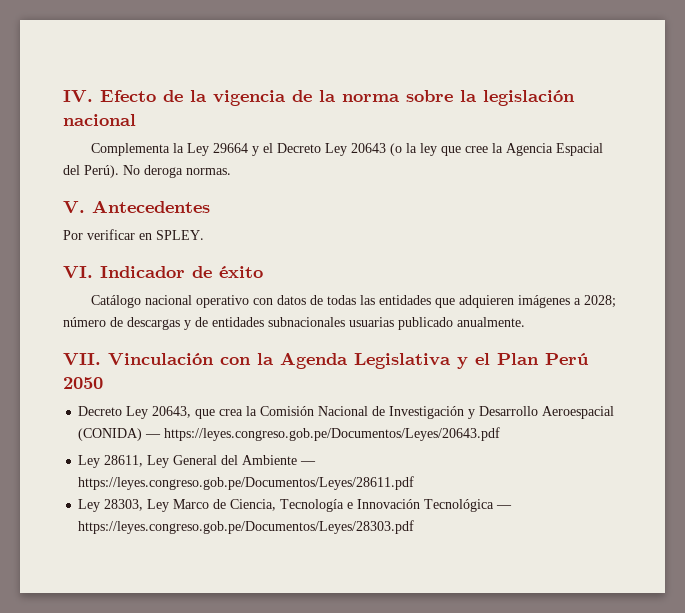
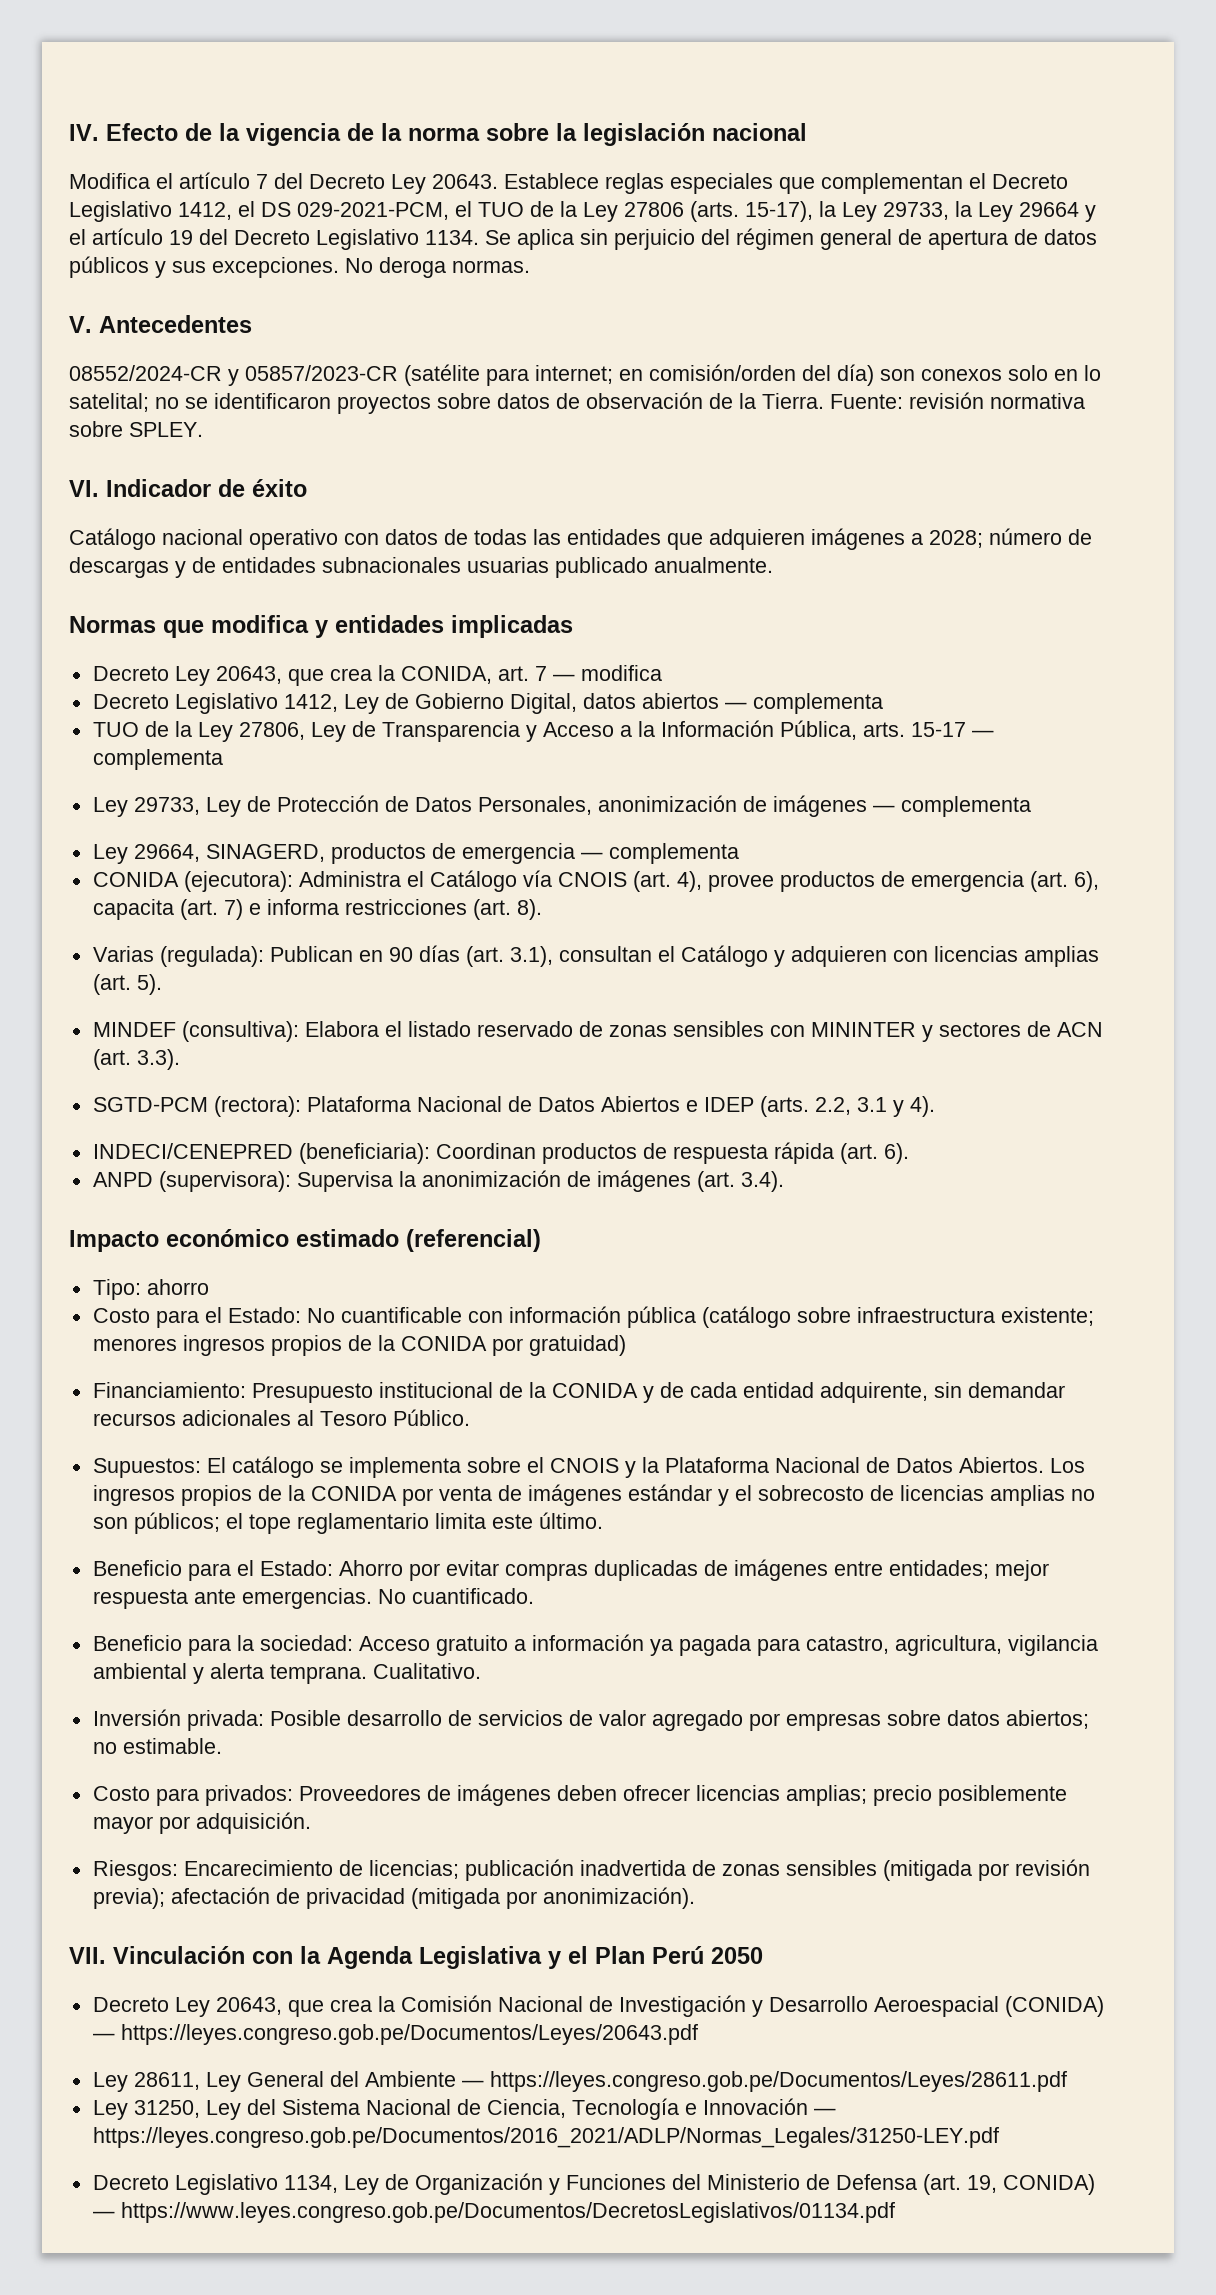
[90,143,170,156] Complementa -> [69,172,1068,194] [69,201,949,222] Modifica el artículo 7 del Decreto Ley 20643. Establece reglas especiales que complementan el Decreto Legislativo 1412, el DS 029-2021-PCM, el TUO de la Ley 27806 (arts. 15-17), la Ley 29733,
[276,143,603,156] [63,165,119,178] Decreto Ley 20643 (o la ley que cree la Agencia Espacial del Perú). -> [92,228,1097,250] [69,256,339,278] artículo 19 del Decreto Legislativo 1134. Se aplica sin perjuicio del régimen general de apertura de datos públicos y sus excepciones.
[63,229,152,240] Por verificar en -> [69,364,1101,386] [69,392,1085,414] [69,421,123,437] 08552/2024-CR y 05857/2023-CR (satélite para internet; en comisión/orden del día) son conexos solo en lo satelital; no se identificaron proyectos sobre datos de observación de la Tierra. Fuente: revisión normativa sobre
(525, 322) none -> [69,615,573,638] [92,665,662,686] [92,693,883,714] [92,720,994,742] [92,749,223,770] [92,795,1031,817] [92,843,739,864] [92,870,1099,892] [92,899,542,920] [92,945,1099,967] [92,974,162,995] [92,1021,1103,1042] [92,1049,180,1070] [92,1096,935,1117] [92,1142,909,1164] [92,1170,784,1192] [69,1229,541,1252] [92,1279,209,1300] [92,1306,1094,1328] [92,1335,626,1356] [92,1382,1065,1403] [92,1409,470,1426] [92,1456,1085,1478] [92,1484,1095,1506] [92,1512,603,1534] [92,1559,1049,1581] [92,1588,534,1609] [92,1634,1098,1656] [92,1663,481,1684] [92,1709,1089,1731] [92,1738,222,1754] [92,1784,1067,1806] [92,1812,311,1834] [92,1859,1090,1881] [92,1887,695,1909] // Normas que modifica y entidades implicadas // Decreto Ley 20643, que crea la CONIDA, art. 7 — modifica // Decreto Legislativo 1412, Ley de Gobierno Digital, datos abiertos — complementa // TUO de la Ley 27806, Ley de Transparencia y Acceso a la Información Pública, arts. 15-17 — complementa // Ley 29733, Ley de Protección de Datos Personales, anonimización de imágenes — complementa // Ley 29664, SINAGERD, productos de emergencia — complementa // CONIDA (ejecutora): Administra el Catálogo vía CNOIS (art. 4), provee productos de emergencia (art. 6), capacita (art. 7) e informa restricciones (art. 8). // Varias (regulada): Publican en 90 días (art. 3.1), consultan el Catálogo y adquieren con licencias amplias (art. 5). // MINDEF (consultiva): Elabora el listado reservado de zonas sensibles con MININTER y sectores de ACN (art. 3.3). // SGTD-PCM (rectora): Plataforma Nacional de Datos Abiertos e IDEP (arts. 2.2, 3.1 y 4). // INDECI/CENEPRED (beneficiaria): Coordinan productos de respuesta rápida (art. 6). // ANPD (supervisora): Supervisa la anonimización de imágenes (art. 3.4). // Impacto económico estimado (referencial) // Tipo: ahorro // Costo para el Estado: No cuantificable con información pública (catálogo sobre infraestructura existente; menores ingresos propios de la CONIDA por gratuidad) // Financiamiento: Presupuesto institucional de la CONIDA y de cada entidad adquirente, sin demandar recursos adicionales al Tesoro Público. // Supuestos: El catálogo se implementa sobre el CNOIS y la Plataforma Nacional de Datos Abiertos. Los ingresos propios de la CONIDA por venta de imágenes estándar y el sobrecosto de licencias amplias no son públicos; el tope reglamentario limita este último. // Beneficio para el Estado: Ahorro por evitar compras duplicadas de imágenes entre entidades; mejor respuesta ante emergencias. No cuantificado. // Beneficio para la sociedad: Acceso gratuito a información ya pagada para catastro, agricultura, vigilancia ambiental y alerta temprana. Cualitativo. // Inversión privada: Posible desarrollo de servicios de valor agregado por empresas sobre datos abiertos; no estimable. // Costo para privados: Proveedores de imágenes deben ofrecer licencias amplias; precio posiblemente mayor por adquisición. // Riesgos: Encarecimiento de licencias; publicación inadvertida de zonas sensibles (mitigada por revisión previa); afectación de privacidad (mitigada por anonimización).
[104,499,210,512] 28303, Ley Marco -> [133,2099,451,2120] 31250, Ley del Sistema Nacional
[424,499,513,512] [78,520,415,534] Tecnológica — https://leyes.congreso.gob.pe/Documentos/Leyes/28303.pdf -> [813,2108,836,2115] [92,2127,999,2148] [92,2173,1095,2195] [92,2202,895,2223] — https://leyes.congreso.gob.pe/Documentos/2016_2021/ADLP/Normas_Legales/31250-LEY.pdf // Decreto Legislativo 1134, Ley de Organización y Funciones del Ministerio de Defensa (art. 19, CONIDA) — https://www.leyes.congreso.gob.pe/Documentos/DecretosLegislativos/01134.pdf

